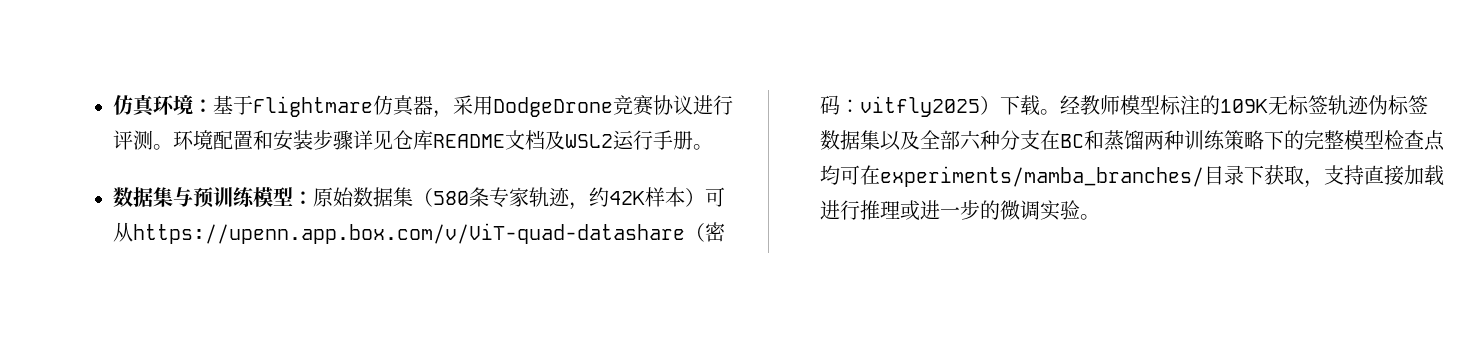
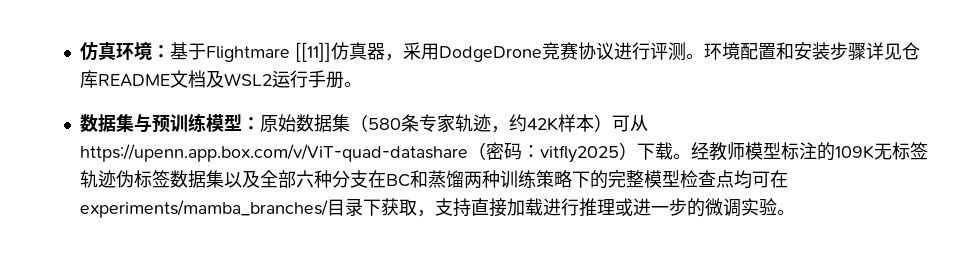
(373, 106) none -> [294,42,331,62] [[11]]

